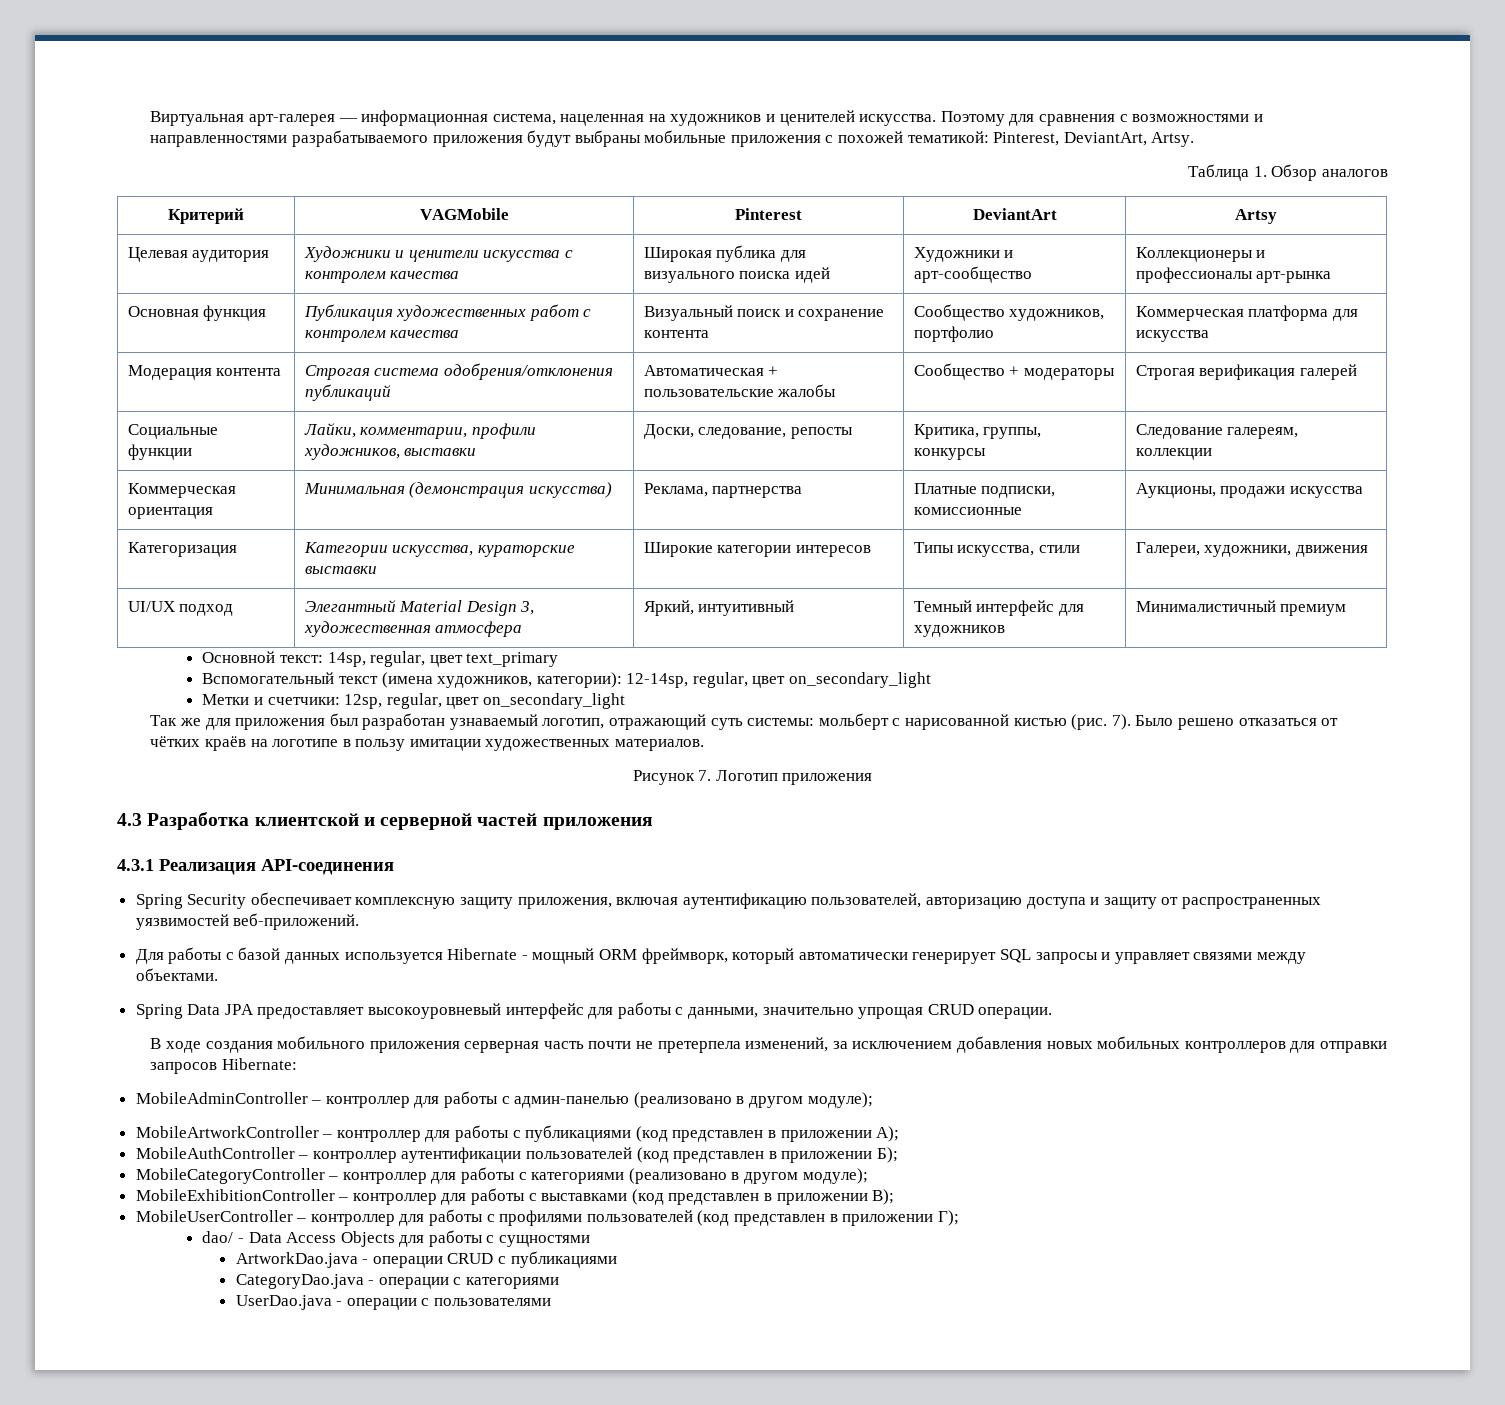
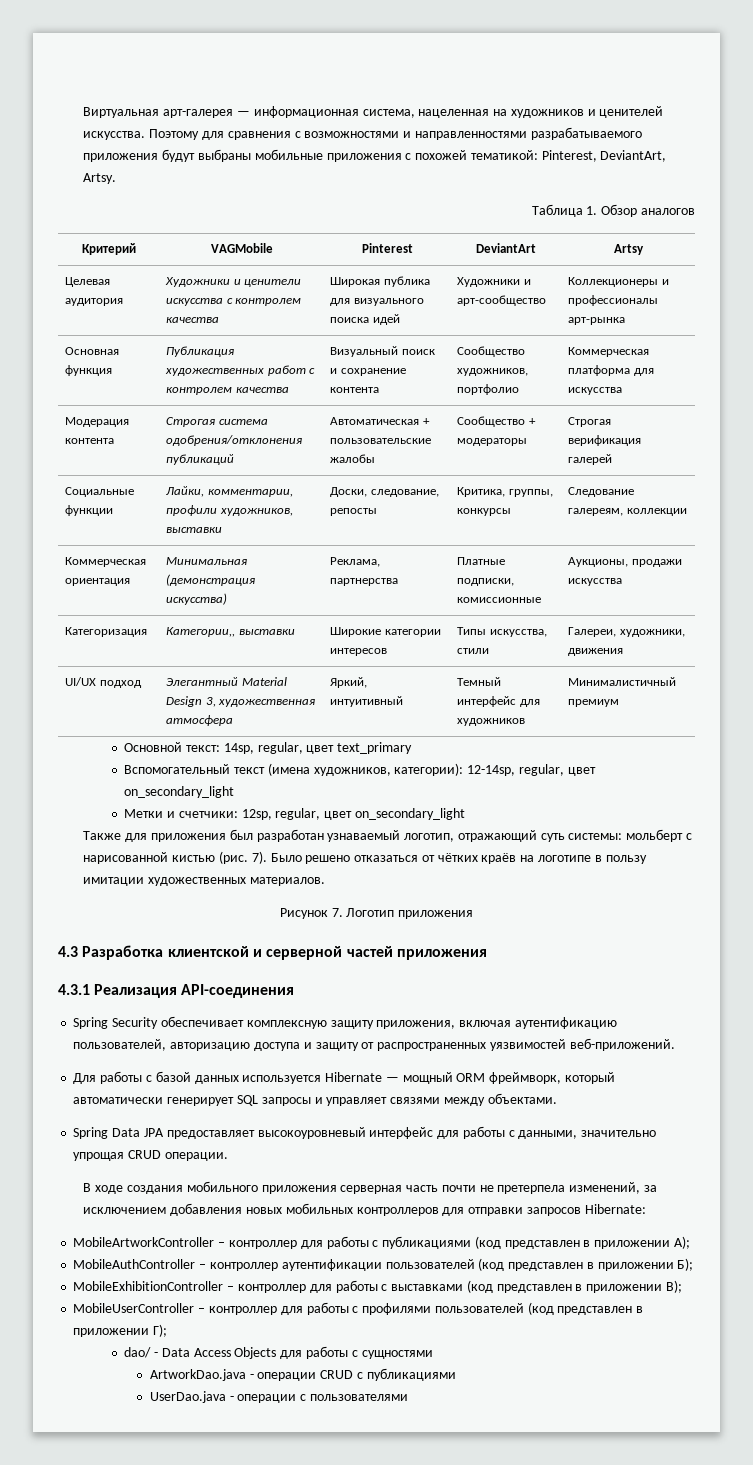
[303,542,575,557] Категории искусства, кураторские -> [166,627,236,637] Категории,,
[150,715,201,726] Так же -> [83,831,122,840] Также
[521,955,528,960] - -> [385,1077,399,1082] —
[135,1091,873,1108] // MobileAdminController – контроллер для работы с админ-панелью (реализовано в другом модуле); -> (646, 1209) none
[135,1167,868,1184] // MobileCategoryController – контроллер для работы с категориями (реализовано в другом модуле); -> (694, 1264) none
[235,1274,559,1289] // CategoryDao.java - операции с категориями -> (456, 1374) none

